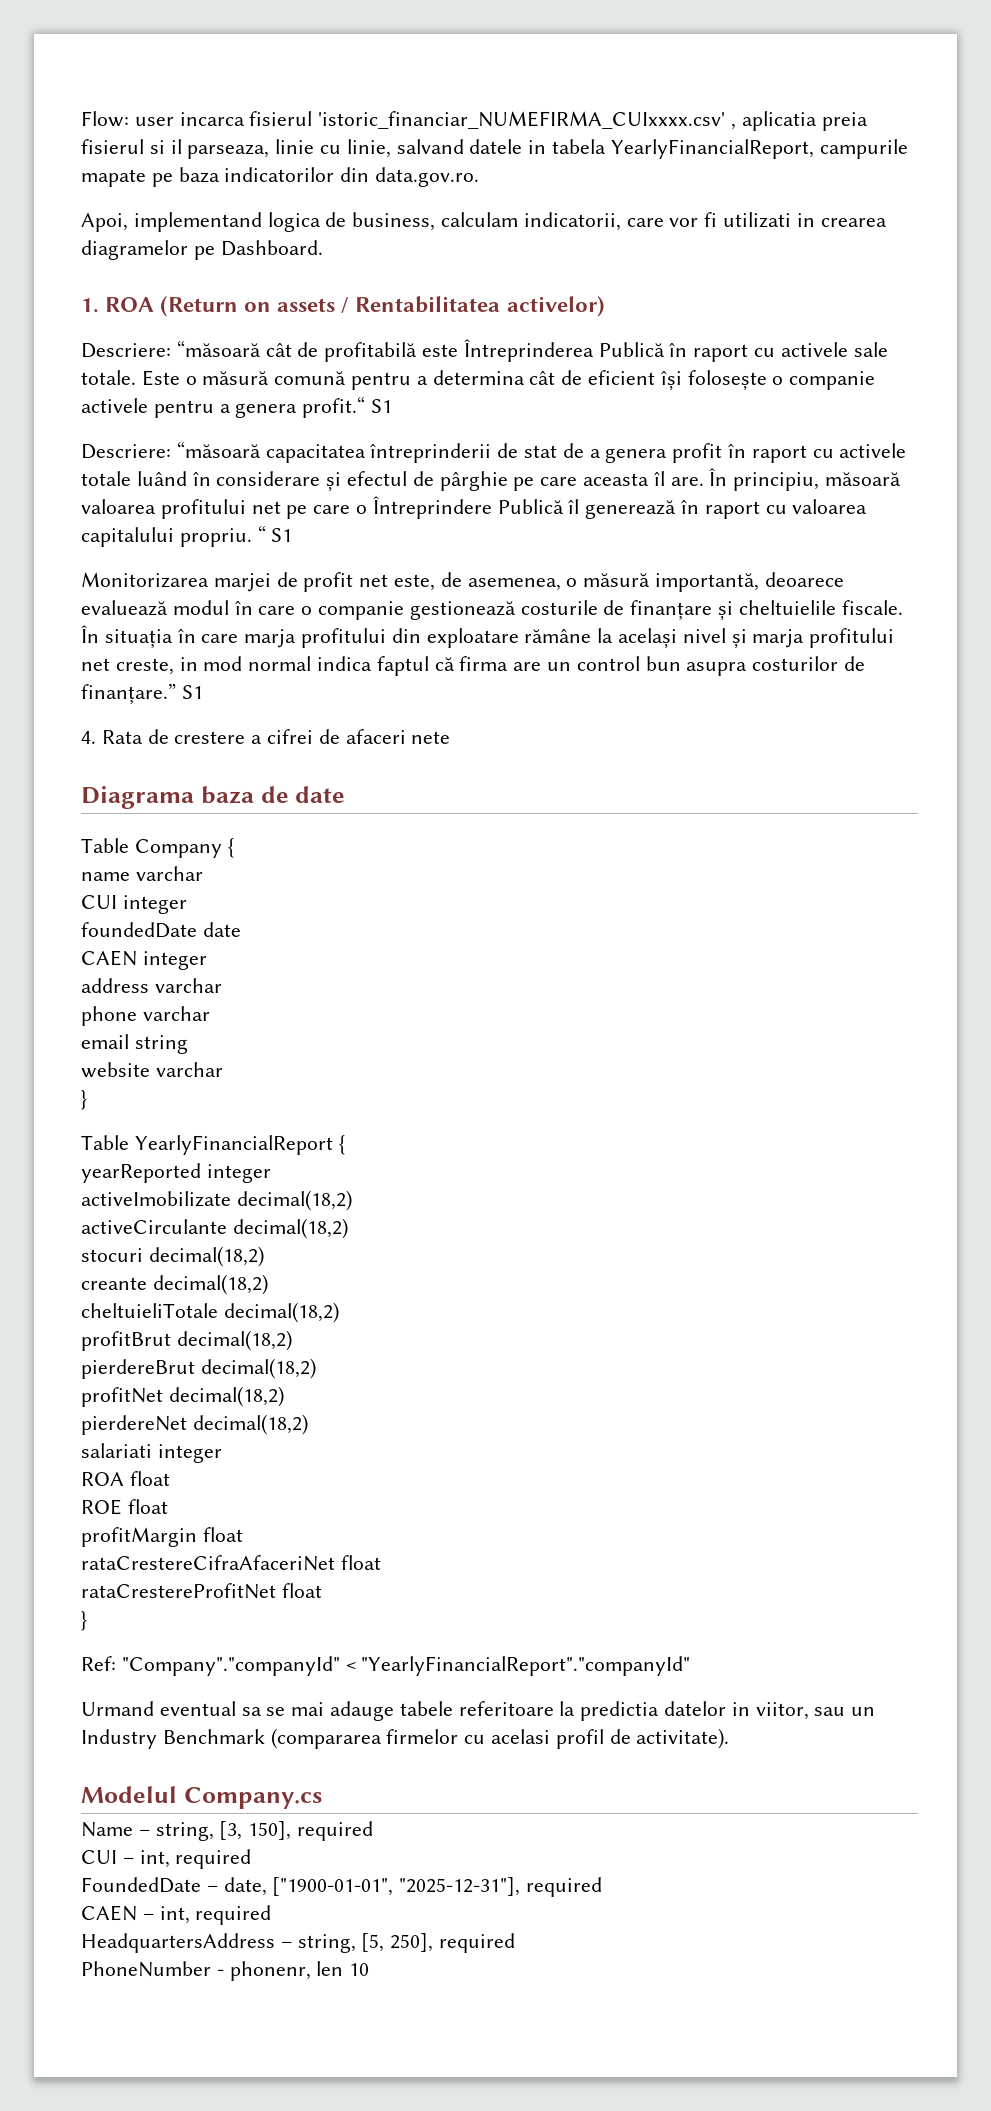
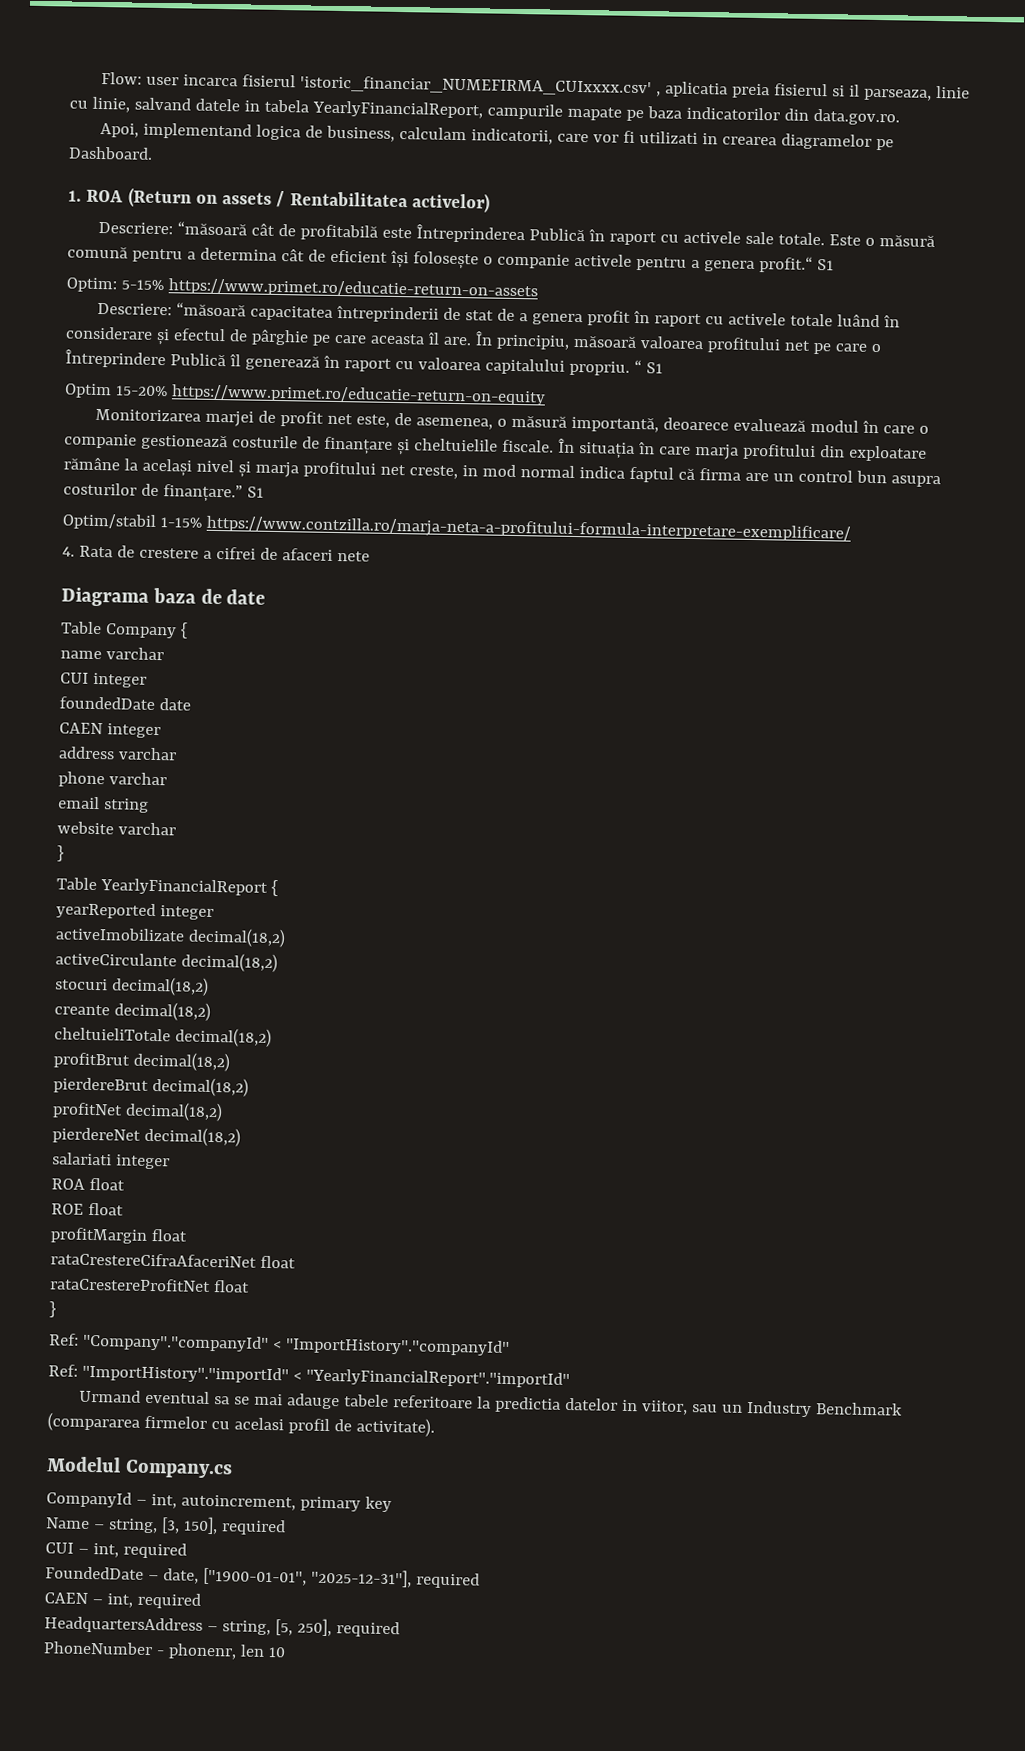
(393, 406) none -> [66,277,538,300] // Optim: 5-15% https://www.primet.ro/educatie-return-on-assets
(293, 535) none -> [64,383,546,406] // Optim 15-20% https://www.primet.ro/educatie-return-on-equity
(203, 692) none -> [62,513,851,543] // Optim/stabil 1-15% https://www.contzilla.ro/marja-neta-a-profitului-formula-interpretare-exemplificare/
[361,1656,691,1676] "YearlyFinancialReport"."companyId" -> [284,1337,510,1357] [48,1364,570,1389] "ImportHistory"."companyId" // Ref: "ImportHistory"."importId" < "YearlyFinancialReport"."importId"
(322, 1798) none -> [46,1491,392,1513] // CompanyId – int, autoincrement, primary key

